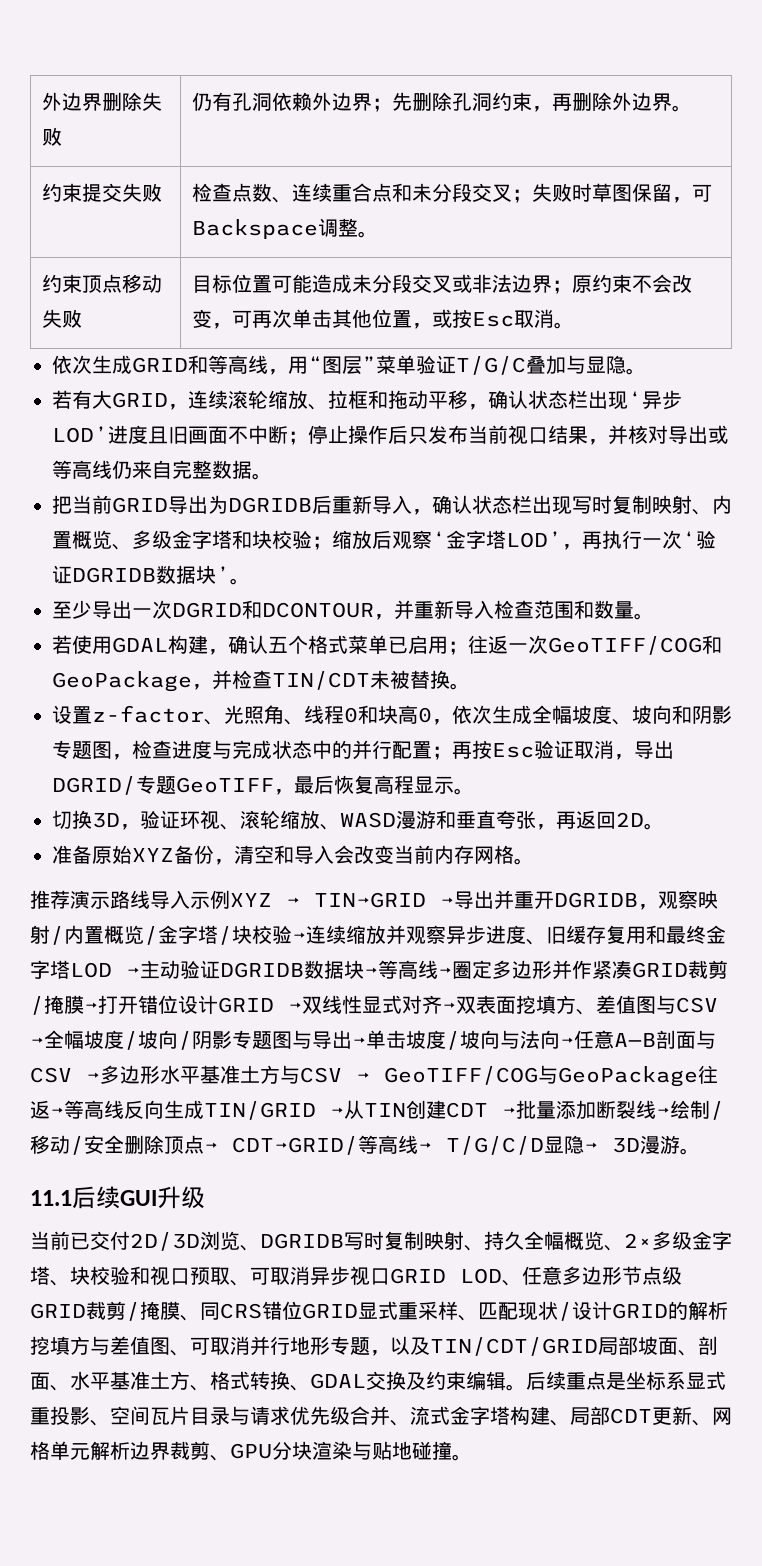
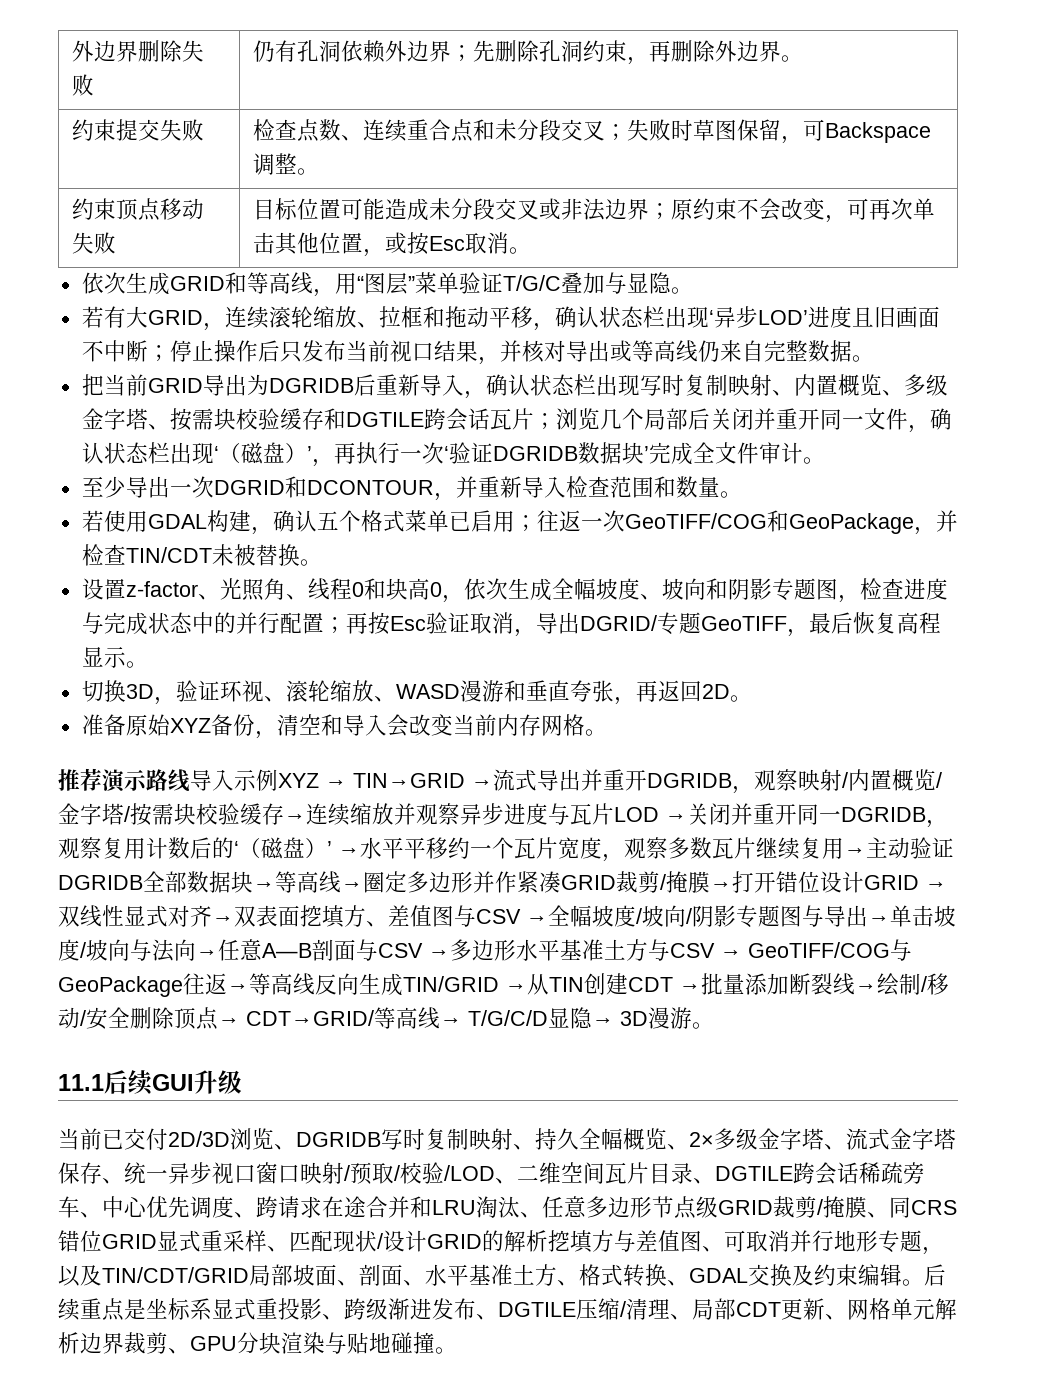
[232,530,562,550] 和块校验；缩放后观察‘金字塔LOD’ -> [147,408,952,433] [81,442,312,465] 、按需块校验缓存和DGTILE跨会话瓦片；浏览几个局部后关闭并重开同一文件，确认状态栏出现‘（磁盘）’
(230, 574) none -> [648,442,803,465] 完成全文件审计
(454, 902) none -> [493,769,537,791] 流式
[232,925,292,944] 块校验 -> [130,803,284,826] 按需块校验缓存
[526,925,726,945] [30,960,112,979] 、旧缓存复用和最终金字塔LOD -> [548,803,948,828] [58,837,844,862] 与瓦片LOD →关闭并重开同一DGRIDB，观察复用计数后的‘（磁盘）’ →水平平移约一个瓦片宽度，观察多数瓦片继续复用
(304, 970) none -> [143,871,187,893] 全部
[70,1266,502,1286] 块校验和视口预取、可取消异步视口GRID LOD -> [846,1128,956,1150] [58,1162,925,1185] [58,1196,520,1218] 流式金字塔保存、统一异步视口窗口映射/预取/校验/LOD、二维空间瓦片目录、DGTILE跨会话稀疏旁车、中心优先调度、跨请求在途合并和LRU淘汰
[110,1406,550,1426] 空间瓦片目录与请求优先级合并、流式金字塔构建 -> [344,1298,670,1320] 跨级渐进发布、DGTILE压缩/清理

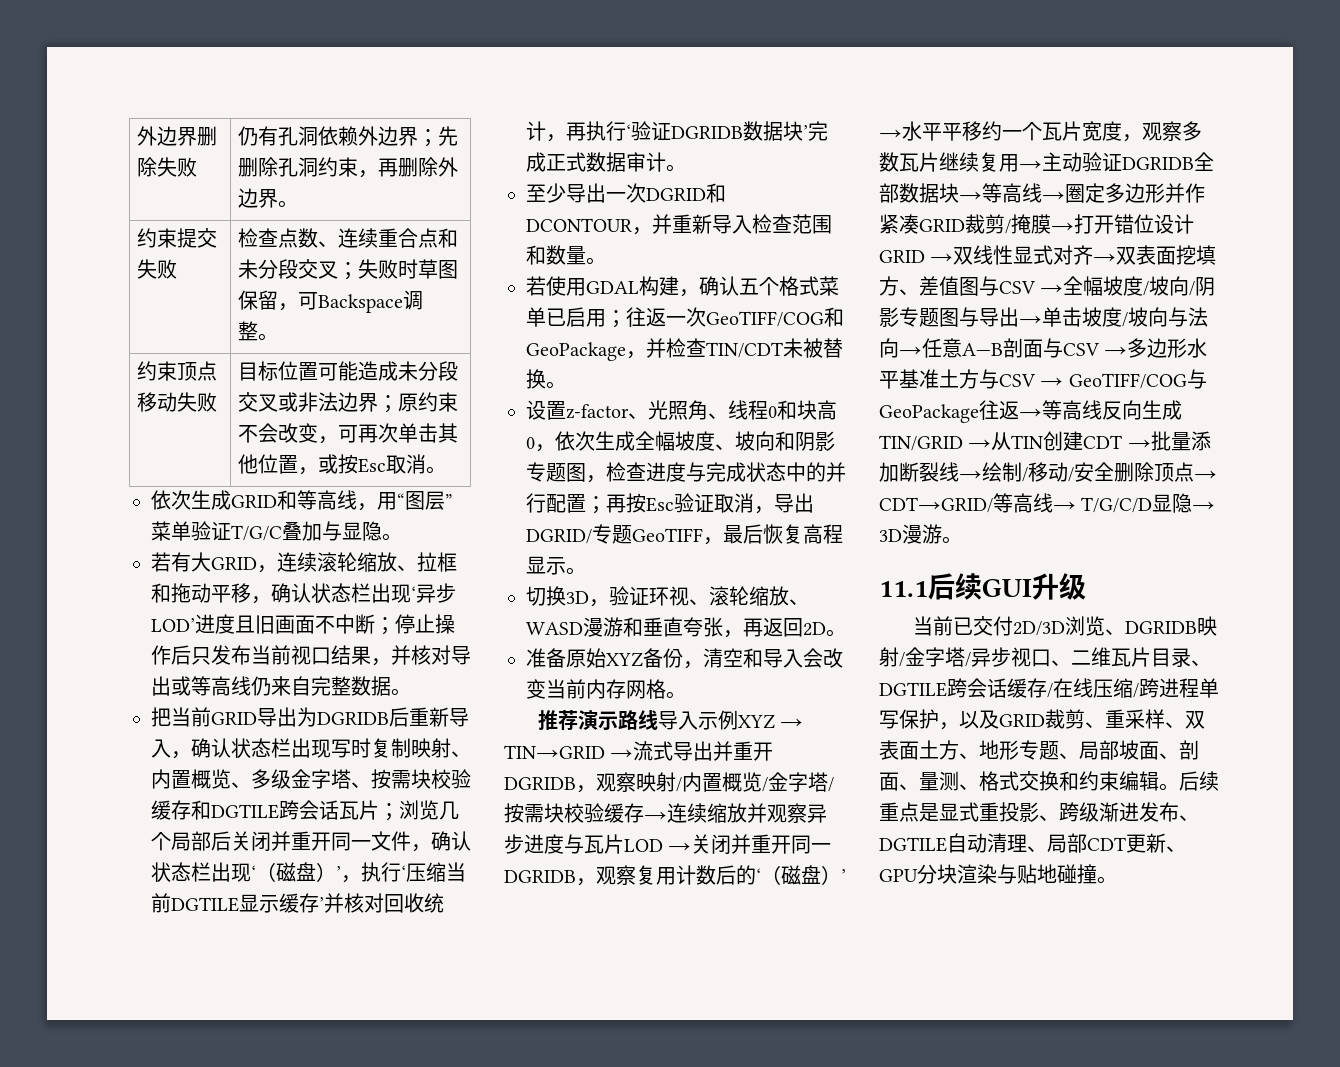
[333,442,444,464] 再执行一次 -> [361,862,466,882] [151,893,444,913] [526,121,626,142] 执行‘压缩当前DGTILE显示缓存’并核对回收统计，再执行
[692,442,759,464] 全文件 -> [546,152,626,172] 正式数据
[381,1128,956,1150] [58,1162,605,1185] 写时复制映射、持久全幅概览、2×多级金字塔、流式金字塔保存、统一异步视口窗口映射/预取/校验/LOD、二维空间 -> [1196,616,1217,636] [879,647,1111,667] 映射/金字塔/异步视口、二维
[859,1162,925,1184] [58,1196,957,1219] [58,1230,944,1255] [58,1264,814,1287] 稀疏旁车、中心优先调度、跨请求在途合并和LRU淘汰、任意多边形节点级GRID裁剪/掩膜、同CRS错位GRID显式重采样、匹配现状/设计GRID的解析挖填方与差值图、可取消并行地形专题，以及TIN/CDT/GRID局部坡面、剖面、水平基准土方、格式转换、GDAL交换及 -> [1007,678,1219,698] [879,709,1205,730] [879,740,1199,760] [879,771,1079,791] 缓存/在线压缩/跨进程单写保护，以及GRID裁剪、重采样、双表面土方、地形专题、局部坡面、剖面、量测、格式交换和
[146,1298,212,1320] 坐标系 -> (939, 812) none
[576,1298,626,1320] 压缩/ -> [947,833,987,853] 自动
[847,1298,957,1320] [58,1332,190,1354] 网格单元解析边界裁剪、 -> (1186, 849) none

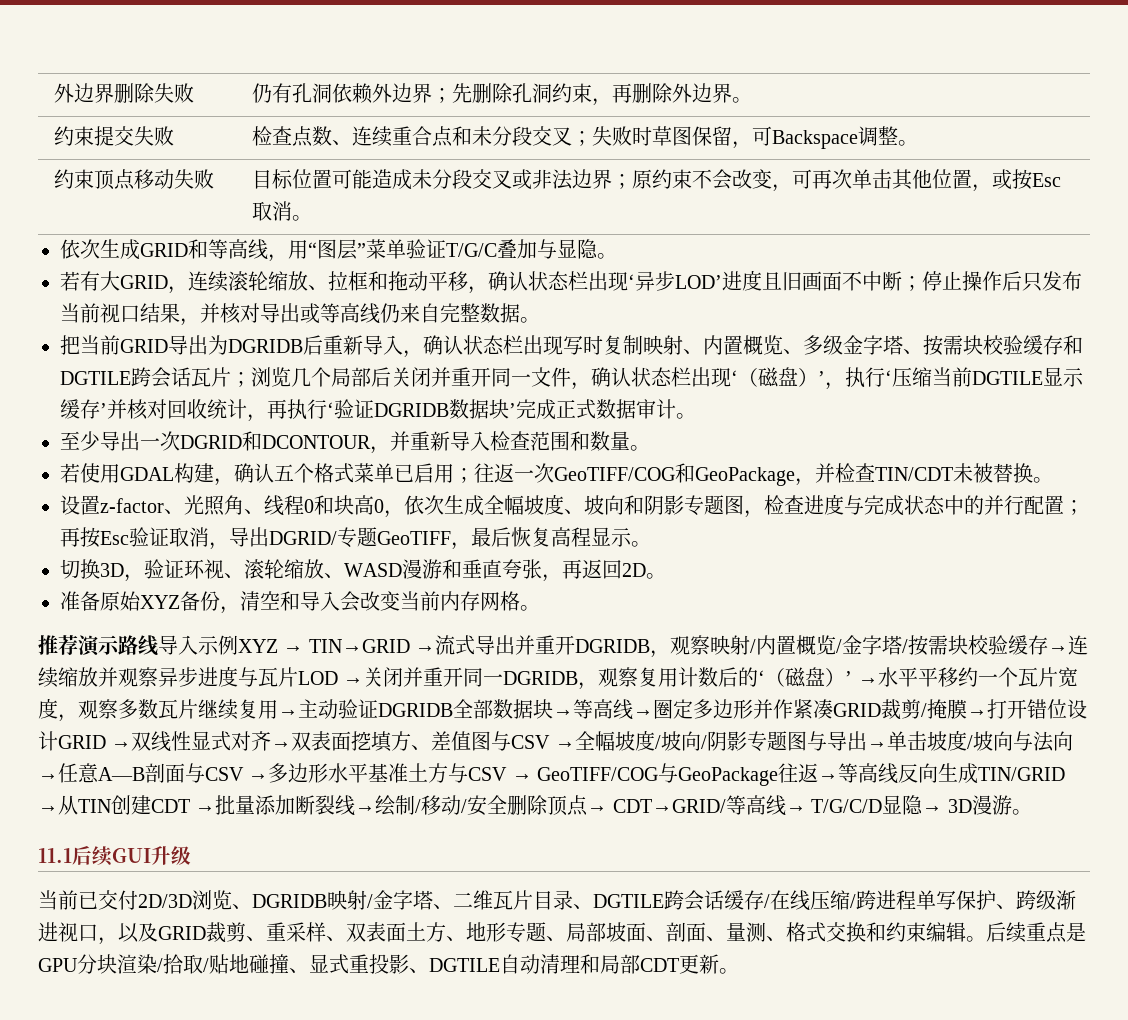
[965,647,1051,667] /异步视口 -> (433, 900) none
(939, 719) none -> [996,890,1076,910] [38,922,98,942] 、跨级渐进视口
[939,802,1179,822] 显式重投影、跨级渐进发布 -> [38,954,409,974] GPU分块渲染/拾取/贴地碰撞、显式重投影
[1027,846,1047,852] 、 -> [580,954,600,974] 和
[1166,846,1186,852] [879,864,1097,884] 、GPU分块渲染与贴地碰撞 -> (719, 964) none

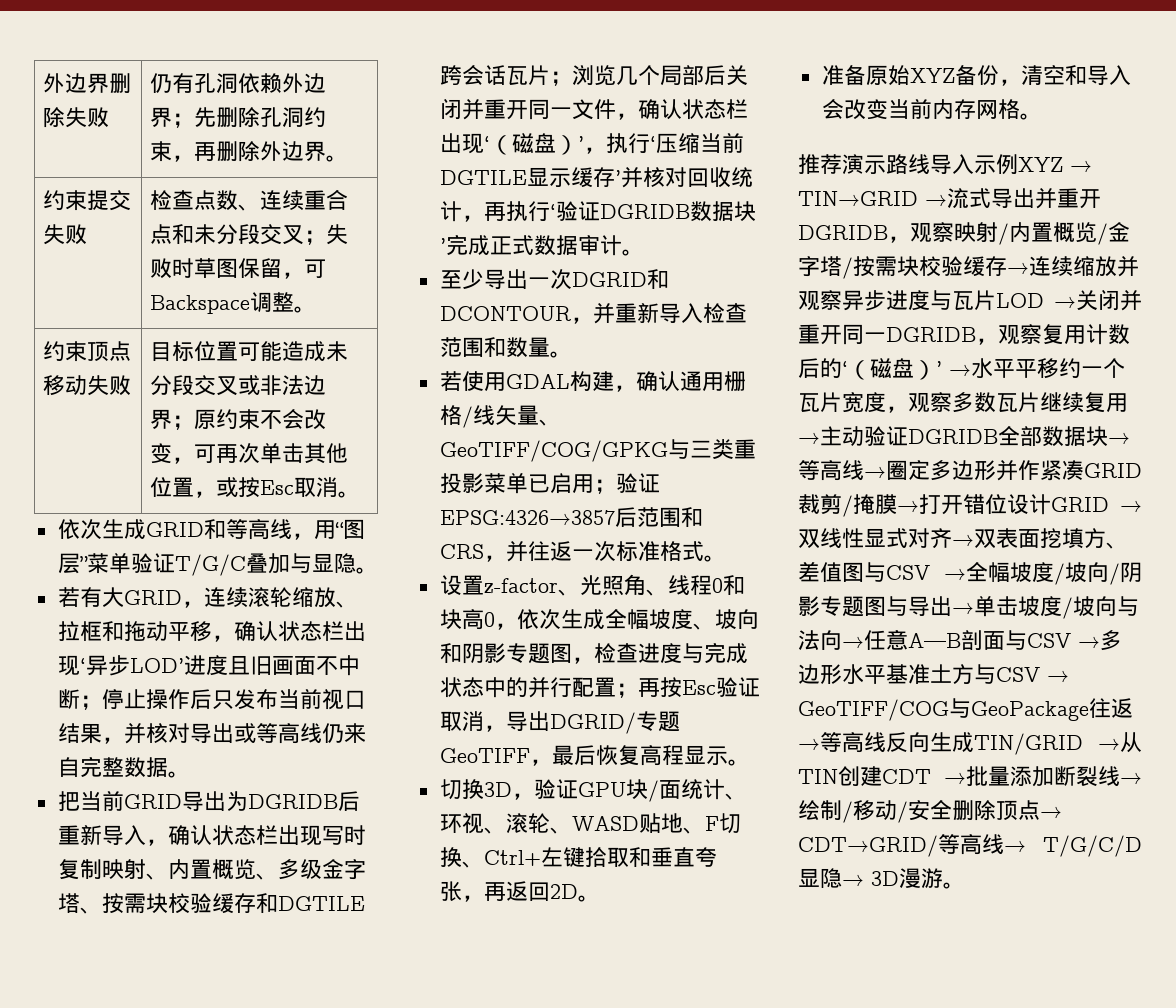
[274,463,1033,486] 五个格式菜单已启用；往返一次GeoTIFF/COG和GeoPackage，并检查TIN/CDT未被替换 -> [679,371,746,392] [439,405,561,428] [439,439,756,462] [439,473,660,494] [439,507,703,527] [439,541,704,562] 通用栅格/线矢量、GeoTIFF/COG/GPKG与三类重投影菜单已启用；验证EPSG:4326→3857后范围和CRS，并往返一次标准格式
[184,559,442,579] 环视、滚轮缩放、WASD漫游 -> [577,779,747,802] [439,813,741,834] [439,847,629,868] GPU块/面统计、环视、滚轮、WASD贴地、F切换、Ctrl+左键拾取
[38,846,191,866] [38,890,1076,911] [38,922,1086,945] [38,954,739,974] // 11.1后续GUI升级 // 当前已交付2D/3D浏览、DGRIDB映射/金字塔、二维瓦片目录、DGTILE跨会话缓存/在线压缩/跨进程单写保护、跨级渐进视口，以及GRID裁剪、重采样、双表面土方、地形专题、局部坡面、剖面、量测、格式交换和约束编辑。后续重点是GPU分块渲染/拾取/贴地碰撞、显式重投影、DGTILE自动清理和局部CDT更新。 -> (965, 885) none

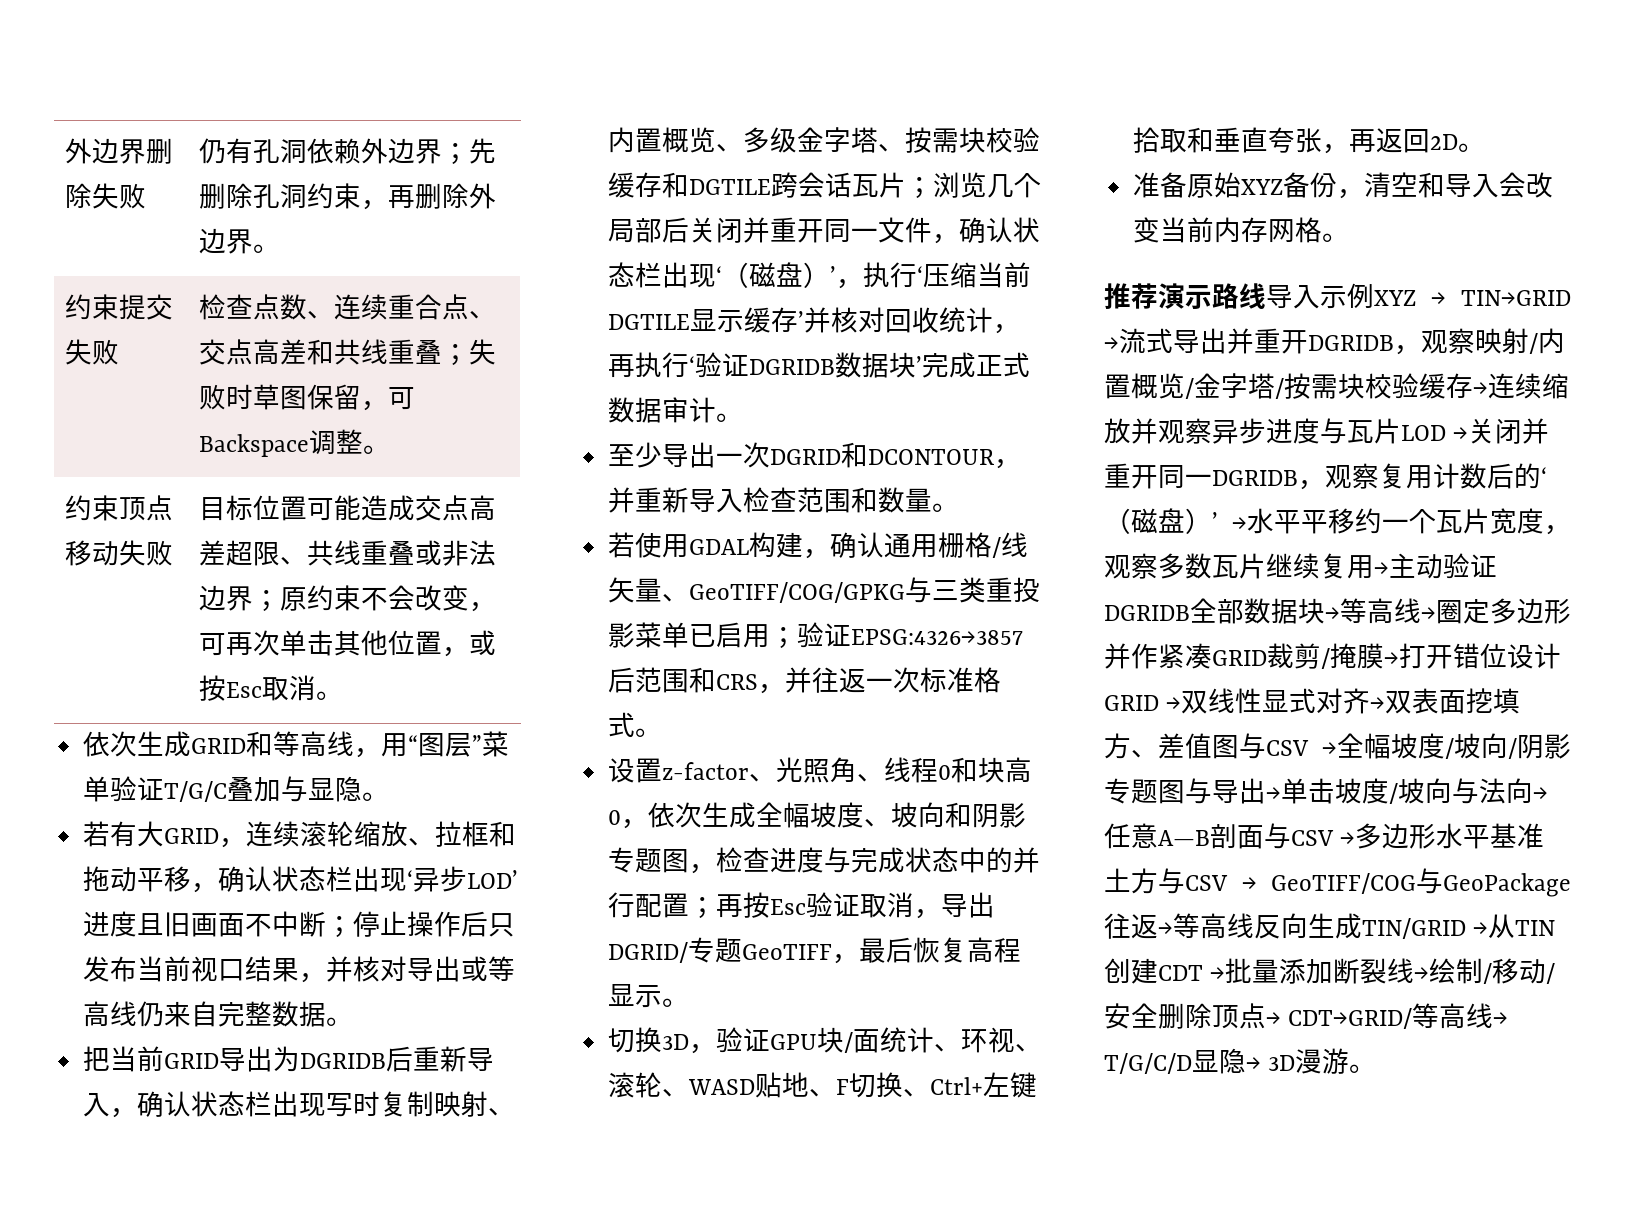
[172,224,305,245] 和未分段交叉 -> [469,311,497,319] [199,339,443,365] 、交点高差和共线重叠
[326,341,349,361] [150,375,239,396] 未分段交叉 -> [415,495,497,521] [199,540,416,566] 交点高差超限、共线重叠

